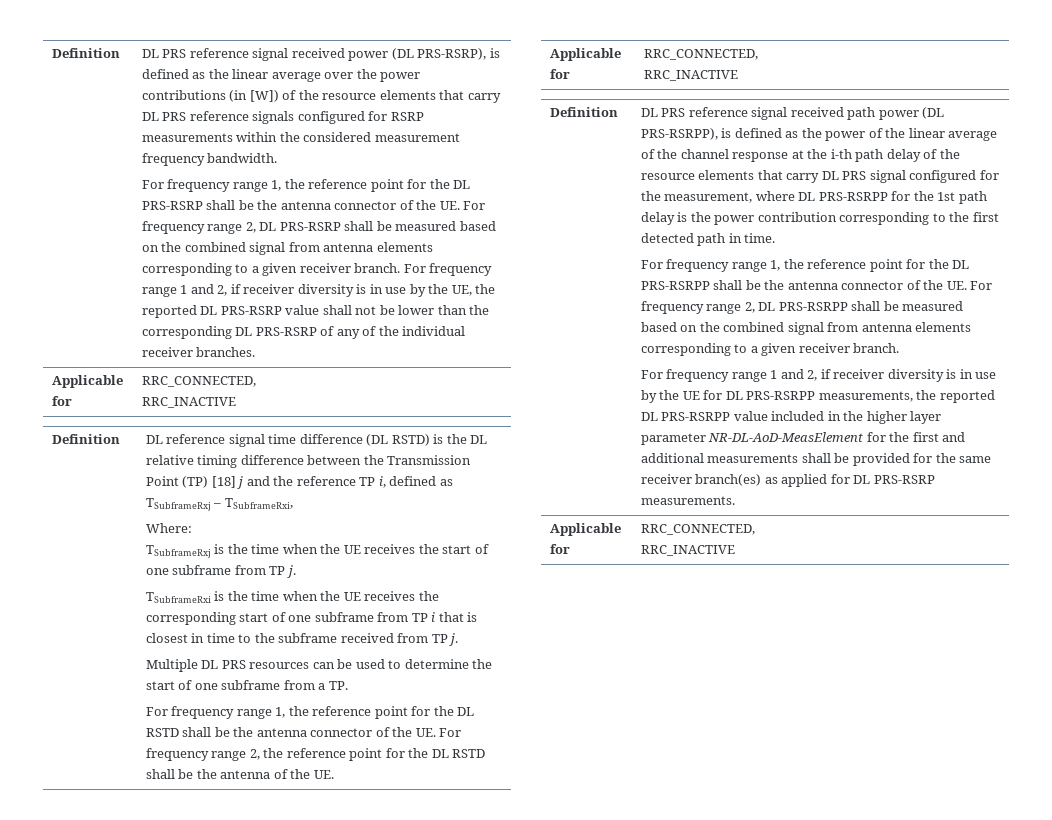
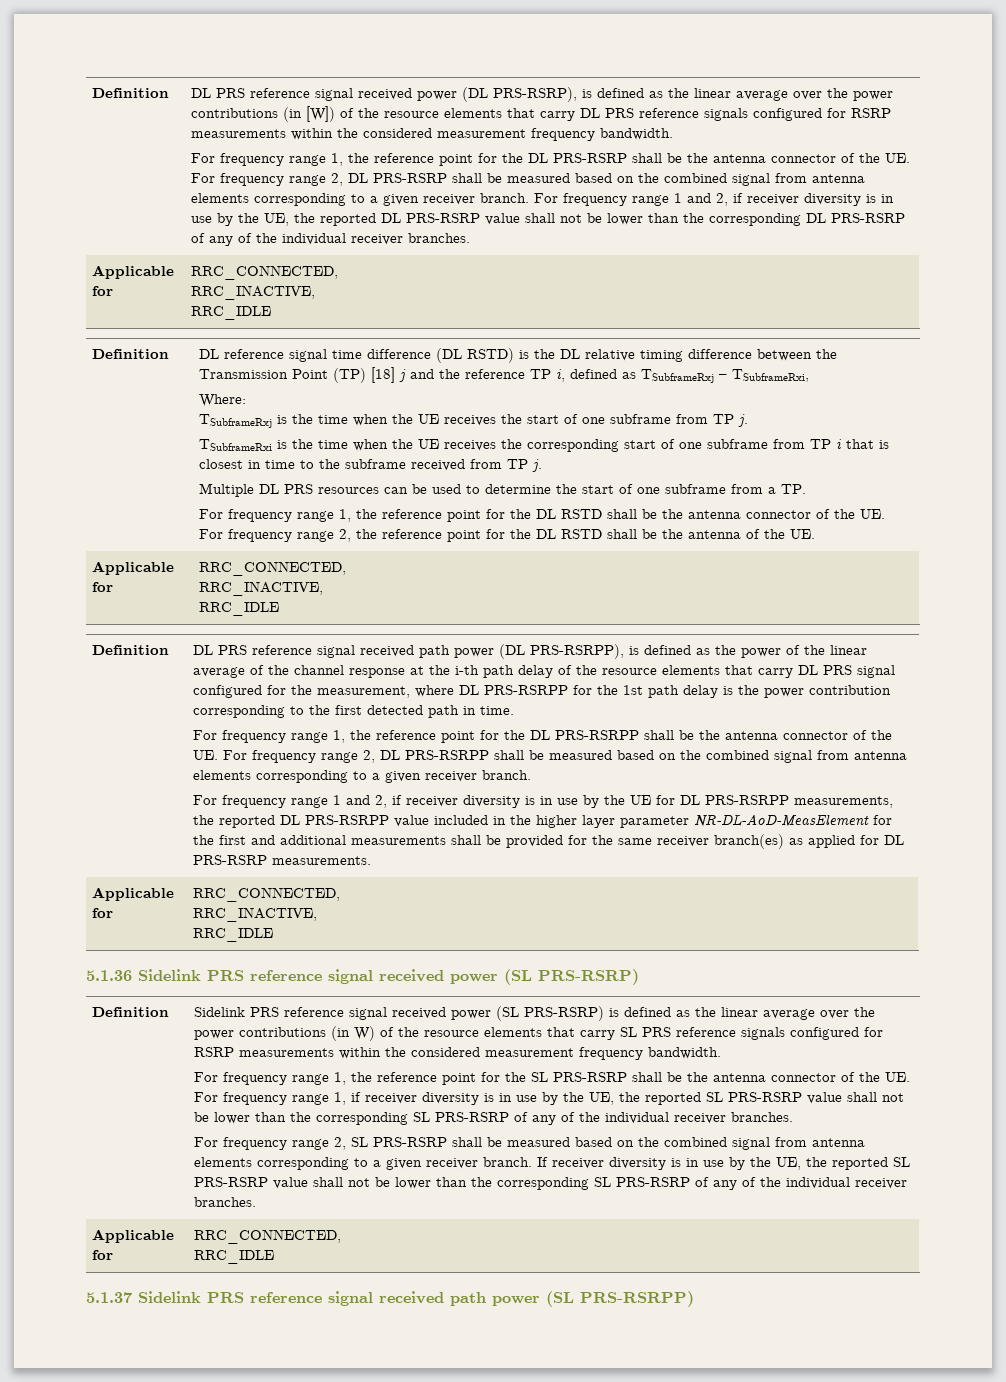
[141,397,236,408] RRC_INACTIVE -> [191,285,316,300] [191,306,272,320] RRC_INACTIVE, // RRC_IDLE
[643,70,738,81] RRC_INACTIVE -> [199,581,324,596] [199,602,280,616] RRC_INACTIVE, // RRC_IDLE
[640,545,735,556] RRC_INACTIVE -> [193,907,318,922] [193,928,274,942] [86,969,639,985] [92,1007,170,1017] [194,1006,876,1021] [194,1026,884,1041] [194,1047,722,1060] [194,1072,911,1085] [194,1092,905,1105] [194,1112,794,1125] [194,1137,866,1150] [194,1157,911,1170] [194,1177,908,1190] [194,1197,257,1207] [92,1229,175,1243] [92,1250,114,1260] [194,1229,342,1244] [194,1250,275,1264] [86,1291,694,1307] RRC_INACTIVE, // RRC_IDLE // 5.1.36 Sidelink PRS reference signal received power (SL PRS-RSRP) // Definition | Sidelink PRS reference signal received power (SL PRS-RSRP) is defined as the linear average over the power contributions (in W) of the resource elements that carry SL PRS reference signals configured for RSRP measurements within the considered measurement frequency bandwidth. // For frequency range 1, the reference point for the SL PRS-RSRP shall be the antenna connector of the UE. For frequency range 1, if receiver diversity is in use by the UE, the reported SL PRS-RSRP value shall not be lower than the corresponding SL PRS-RSRP of any of the individual receiver branches. // For frequency range 2, SL PRS-RSRP shall be measured based on the combined signal from antenna elements corresponding to a given receiver branch. If receiver diversity is in use by the UE, the reported SL PRS-RSRP value shall not be lower than the corresponding SL PRS-RSRP of any of the individual receiver branches. // Applicable for | RRC_CONNECTED, // RRC_IDLE // 5.1.37 Sidelink PRS reference signal received path power (SL PRS-RSRPP)

